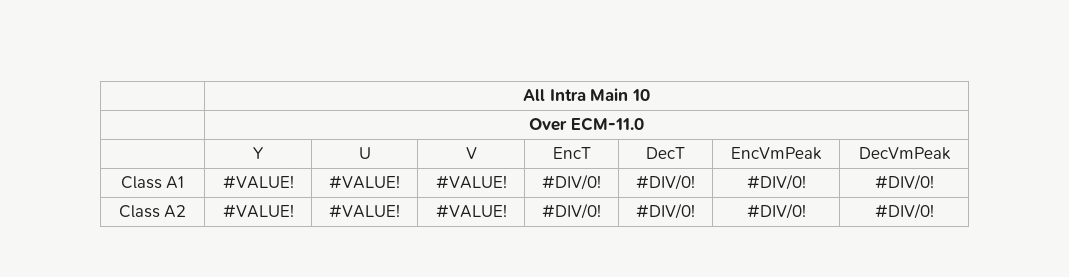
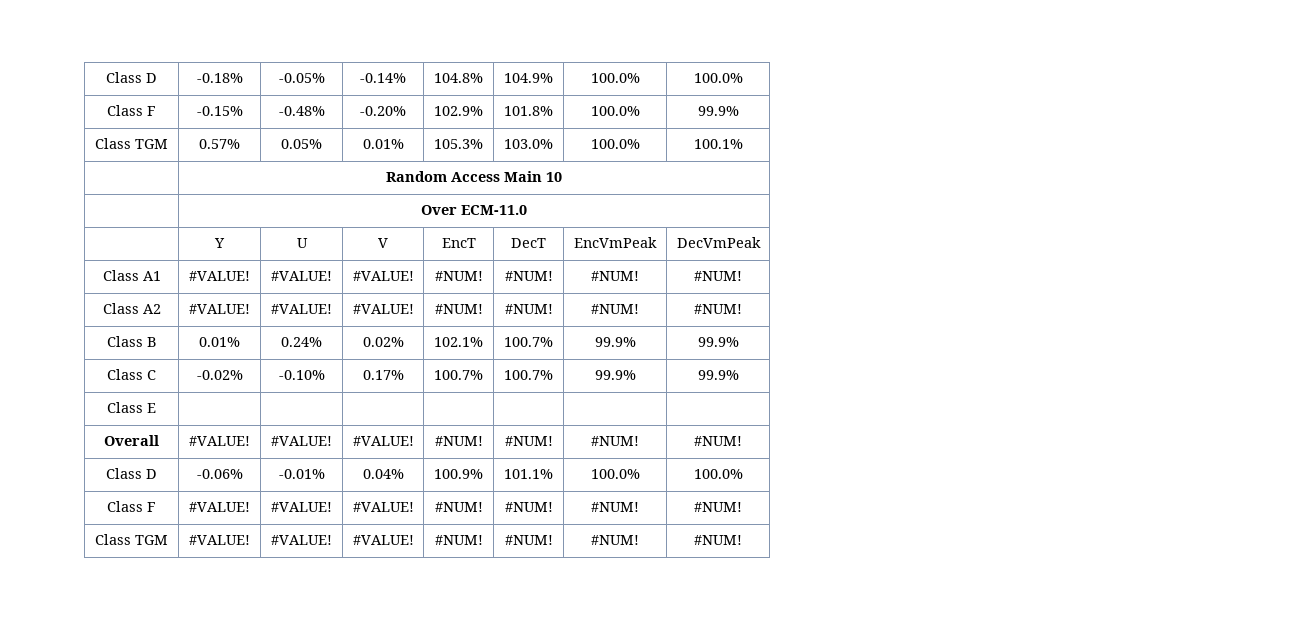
[523,89,586,101] | All Intra -> [106,72,157,83] [196,73,243,83] [278,73,325,83] [360,73,406,83] [434,73,483,83] [504,73,553,83] [590,73,640,83] [693,73,743,83] [107,105,156,116] [196,106,243,116] [278,106,325,116] [360,106,406,116] [434,106,483,116] [504,106,553,116] [590,106,640,116] [697,106,739,116] [95,138,168,149] [199,139,240,149] [281,139,322,149] [362,139,404,149] [434,139,483,149] [504,139,553,149] [590,139,640,149] [693,139,743,149] [386,171,500,182] Class D | -0.18% | -0.05% | -0.14% | 104.8% | 104.9% | 100.0% | 100.0% // Class F | -0.15% | -0.48% | -0.20% | 102.9% | 101.8% | 100.0% | 99.9% // Class TGM | 0.57% | 0.05% | 0.01% | 105.3% | 103.0% | 100.0% | 100.1% // | Random Access
[542,174,601,190] [636,174,695,190] [746,174,806,190] [874,174,934,190] #DIV/0! | #DIV/0! | #DIV/0! | #DIV/0! -> [434,271,483,281] [504,271,553,281] [591,271,639,281] [694,271,742,281] #NUM! | #NUM! | #NUM! | #NUM!
[542,203,601,219] [636,203,695,219] [746,203,806,219] [874,203,934,219] #DIV/0! | #DIV/0! | #DIV/0! | #DIV/0! -> [434,304,483,314] [504,304,553,314] [591,304,639,314] [694,304,742,314] [107,336,156,347] [199,337,240,347] [281,337,322,347] [362,337,404,347] [434,337,483,347] [504,337,553,347] [594,337,636,347] [697,337,739,347] [107,369,156,380] [196,370,243,380] [278,370,325,380] [362,370,404,380] [434,370,483,380] [504,370,553,380] [594,370,636,380] [697,370,739,380] [107,402,156,413] [104,435,159,446] [189,436,250,446] [271,436,332,446] [352,436,414,446] [434,436,483,446] [504,436,553,446] [591,436,639,446] [694,436,742,446] [106,468,157,479] [196,469,243,479] [278,469,325,479] [362,469,404,479] [434,469,483,479] [504,469,553,479] [590,469,640,479] [693,469,743,479] [107,501,156,512] [189,502,250,512] [271,502,332,512] [352,502,414,512] [434,502,483,512] [504,502,553,512] [591,502,639,512] [694,502,742,512] [95,534,168,545] [189,535,250,545] [271,535,332,545] [352,535,414,545] [434,535,483,545] [504,535,553,545] [591,535,639,545] [694,535,742,545] #NUM! | #NUM! | #NUM! | #NUM! // Class B | 0.01% | 0.24% | 0.02% | 102.1% | 100.7% | 99.9% | 99.9% // Class C | -0.02% | -0.10% | 0.17% | 100.7% | 100.7% | 99.9% | 99.9% // Class E | | | | | | | // Overall | #VALUE! | #VALUE! | #VALUE! | #NUM! | #NUM! | #NUM! | #NUM! // Class D | -0.06% | -0.01% | 0.04% | 100.9% | 101.1% | 100.0% | 100.0% // Class F | #VALUE! | #VALUE! | #VALUE! | #NUM! | #NUM! | #NUM! | #NUM! // Class TGM | #VALUE! | #VALUE! | #VALUE! | #NUM! | #NUM! | #NUM! | #NUM!

